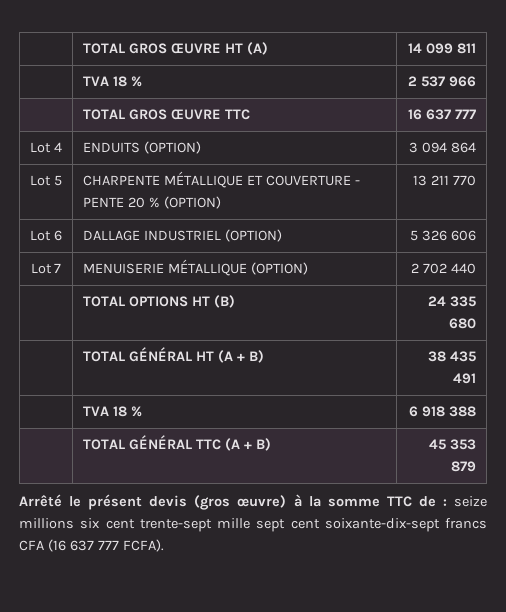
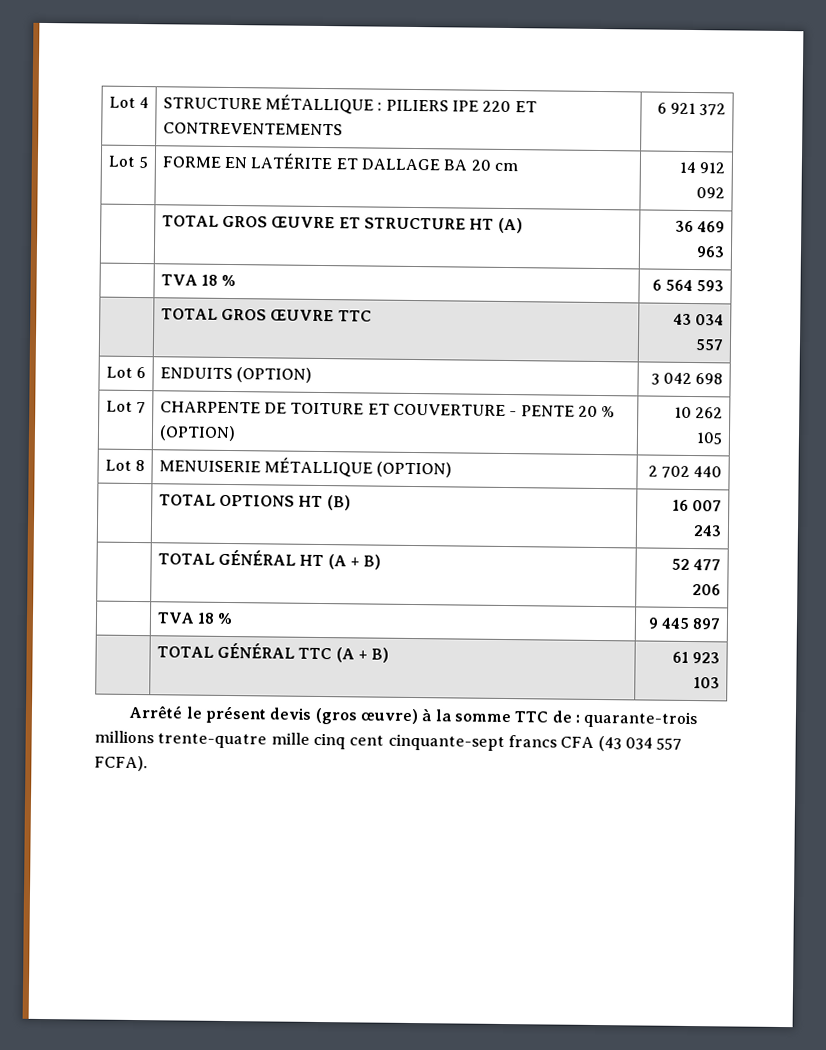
[83,43,221,54] | TOTAL GROS ŒUVRE -> [108,96,150,109] [162,94,537,115] [162,122,343,136] [656,102,727,116] [108,155,148,169] [161,153,519,172] [678,161,726,174] [696,187,726,199] [161,215,467,230] Lot 4 | STRUCTURE MÉTALLIQUE : PILIERS IPE 220 ET CONTREVENTEMENTS | 6 921 372 // Lot 5 | FORME EN LATÉRITE ET DALLAGE BA 20 cm | 14 912 092 // | TOTAL GROS ŒUVRE ET STRUCTURE
[408,43,476,54] [83,76,142,87] [408,76,476,87] 14 099 811 // | TVA 18 % | 2 537 966 -> [674,220,726,233] [696,246,726,258] [160,274,237,287] [651,279,725,292] 36 469 963 // | TVA 18 % | 6 564 593
[408,109,476,120] [30,142,62,153] 16 637 777 // Lot 4 -> [672,313,725,326] [695,339,725,351] [105,366,147,379] 43 034 557 // Lot 6
[422,142,476,153] [30,175,62,186] 094 864 // Lot 5 -> [662,372,724,385] [105,400,147,414] 042 698 // Lot 7
[163,171,243,188] MÉTALLIQUE -> [264,402,365,415] DE TOITURE
[413,175,476,186] [30,230,62,241] [83,229,282,242] [410,230,476,241] [30,263,62,274] 13 211 770 // Lot 6 | DALLAGE INDUSTRIEL (OPTION) | 5 326 606 // Lot 7 -> [673,406,724,419] [696,432,724,445] [104,459,146,472] 10 262 105 // Lot 8
[428,296,476,307] [448,318,476,329] 24 335 680 -> [671,499,723,512] [693,525,723,537] 16 007 243
[428,351,476,362] [452,373,476,384] [83,406,142,417] [409,406,476,417] 38 435 491 // | TVA 18 % | 6 918 388 -> [670,558,722,571] [692,584,722,596] [156,612,234,625] [647,617,722,630] 52 477 206 // | TVA 18 % | 9 445 897
[429,439,476,450] [450,461,476,472] 45 353 879 -> [671,651,721,664] [693,677,721,689] 61 923 103
[453,496,487,507] [19,518,487,532] [19,539,119,552] seize millions six cent trente-sept mille sept cent soixante-dix-sept francs CFA (16 637 777 -> [583,710,698,729] [94,730,683,752] quarante-trois millions trente-quatre mille cinq cent cinquante-sept francs CFA (43 034 557

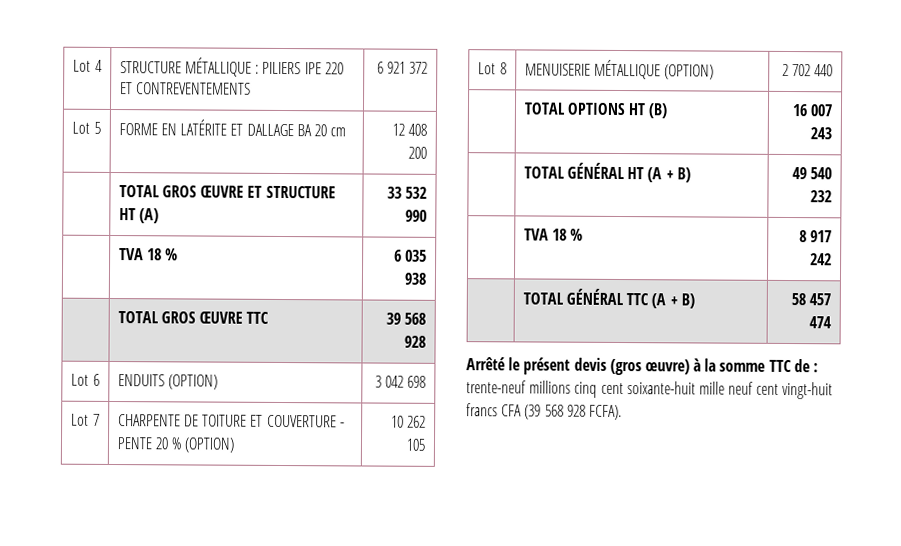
[678,161,726,174] [696,187,726,199] 14 912 092 -> [392,123,428,136] [408,146,428,159] 12 408 200
[674,220,726,233] [696,246,726,258] 36 469 963 -> [387,186,428,199] [405,209,428,222] 33 532 990
[664,279,725,292] 564 593 -> [405,249,428,262] [404,272,428,285] 035 938
[672,313,725,326] [695,339,725,351] 43 034 557 -> [386,312,427,325] [404,335,427,348] 39 568 928
[670,558,722,571] [692,584,722,596] [156,612,234,625] [647,617,722,630] 52 477 206 // | TVA 18 % | 9 445 897 -> [792,167,833,180] [810,190,833,203] [523,228,584,241] [799,230,833,243] [810,253,833,266] 49 540 232 // | TVA 18 % | 8 917 242
[671,651,721,664] [693,677,721,689] 61 923 103 -> [791,293,832,306] [809,316,833,329] 58 457 474
[583,710,698,729] [94,730,683,752] quarante-trois millions trente-quatre mille cinq cent cinquante-sept francs CFA (43 034 557 -> [466,380,834,400] [466,403,586,420] trente-neuf millions cinq cent soixante-huit mille neuf cent vingt-huit francs CFA (39 568 928

